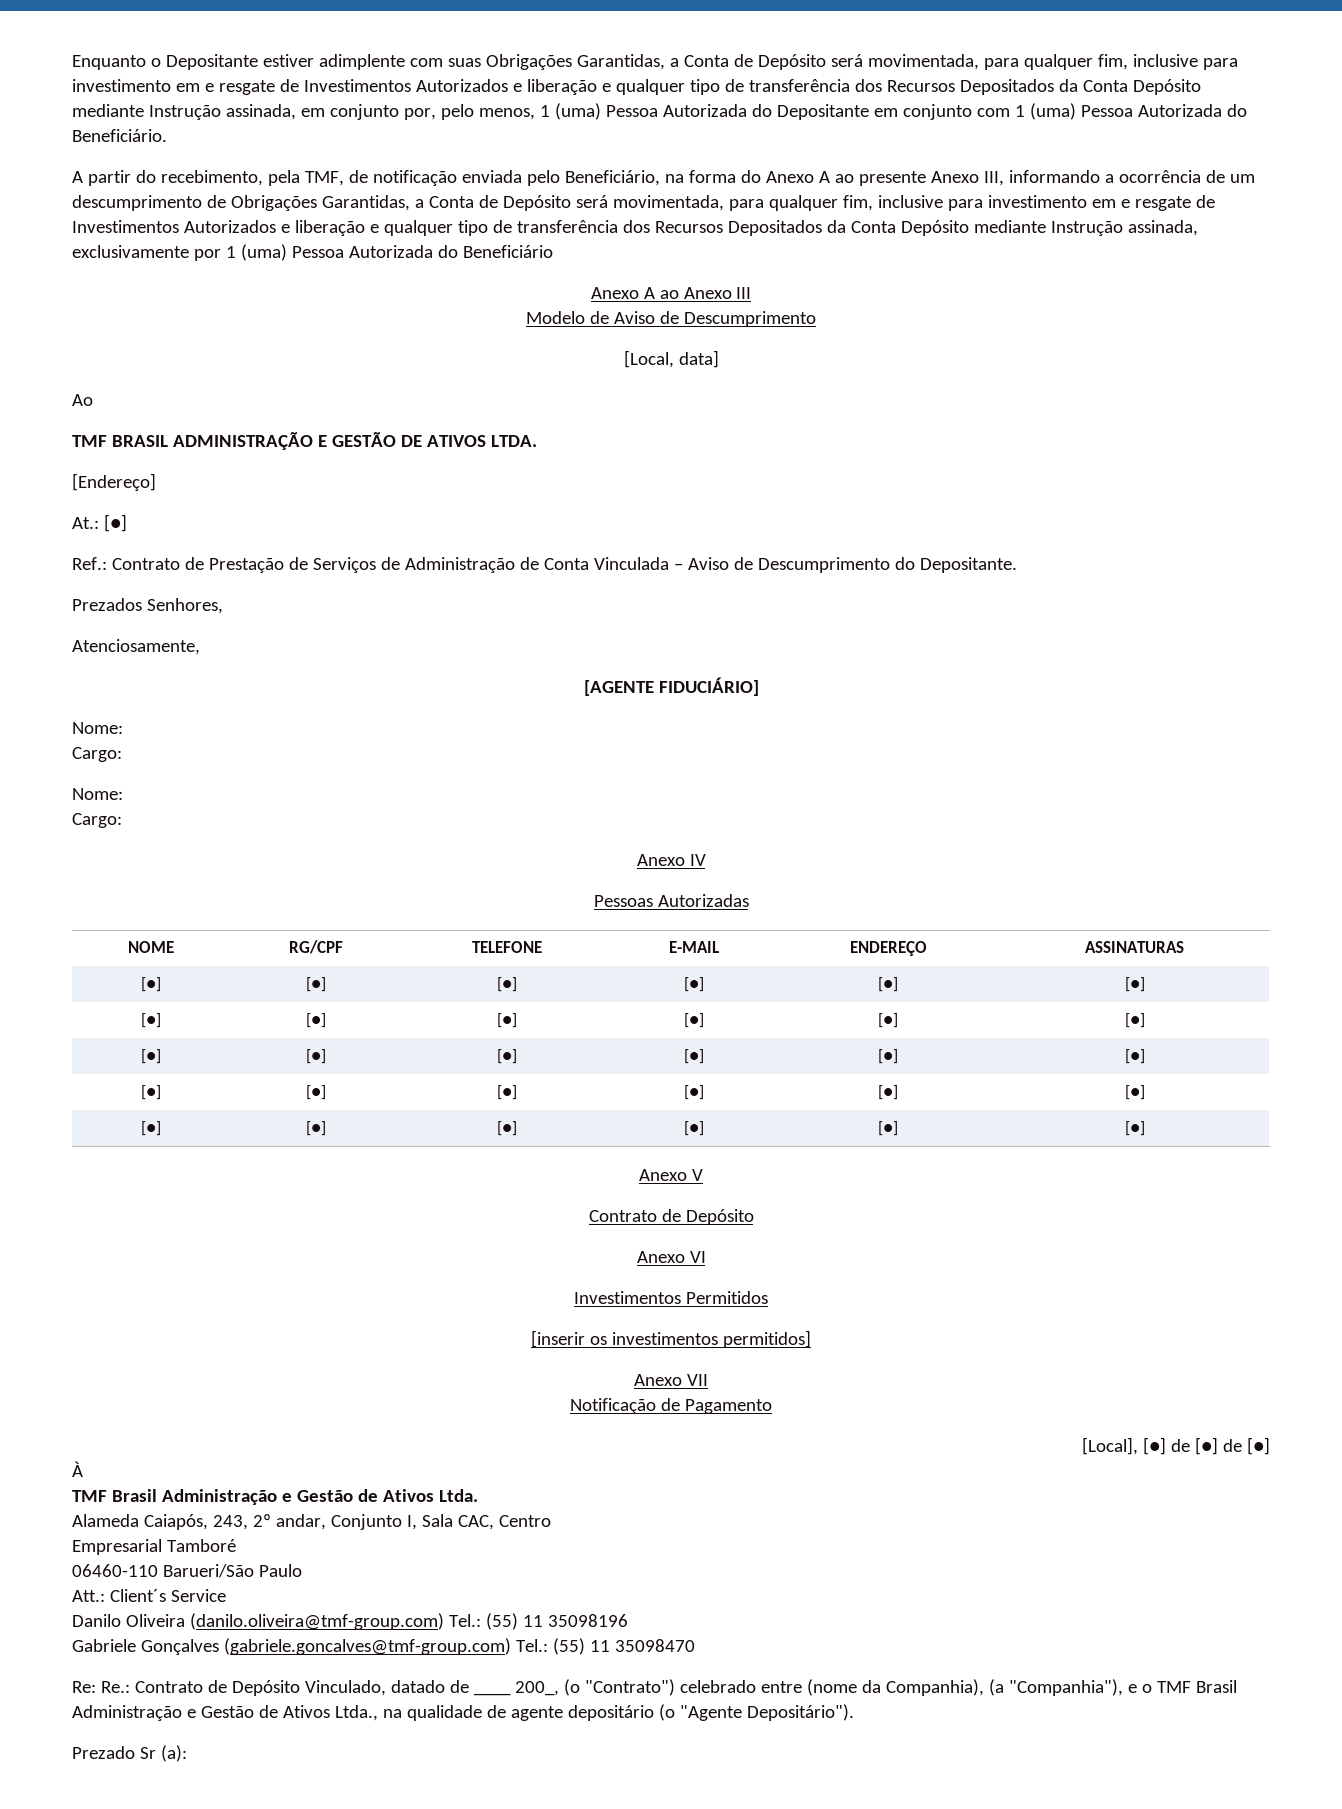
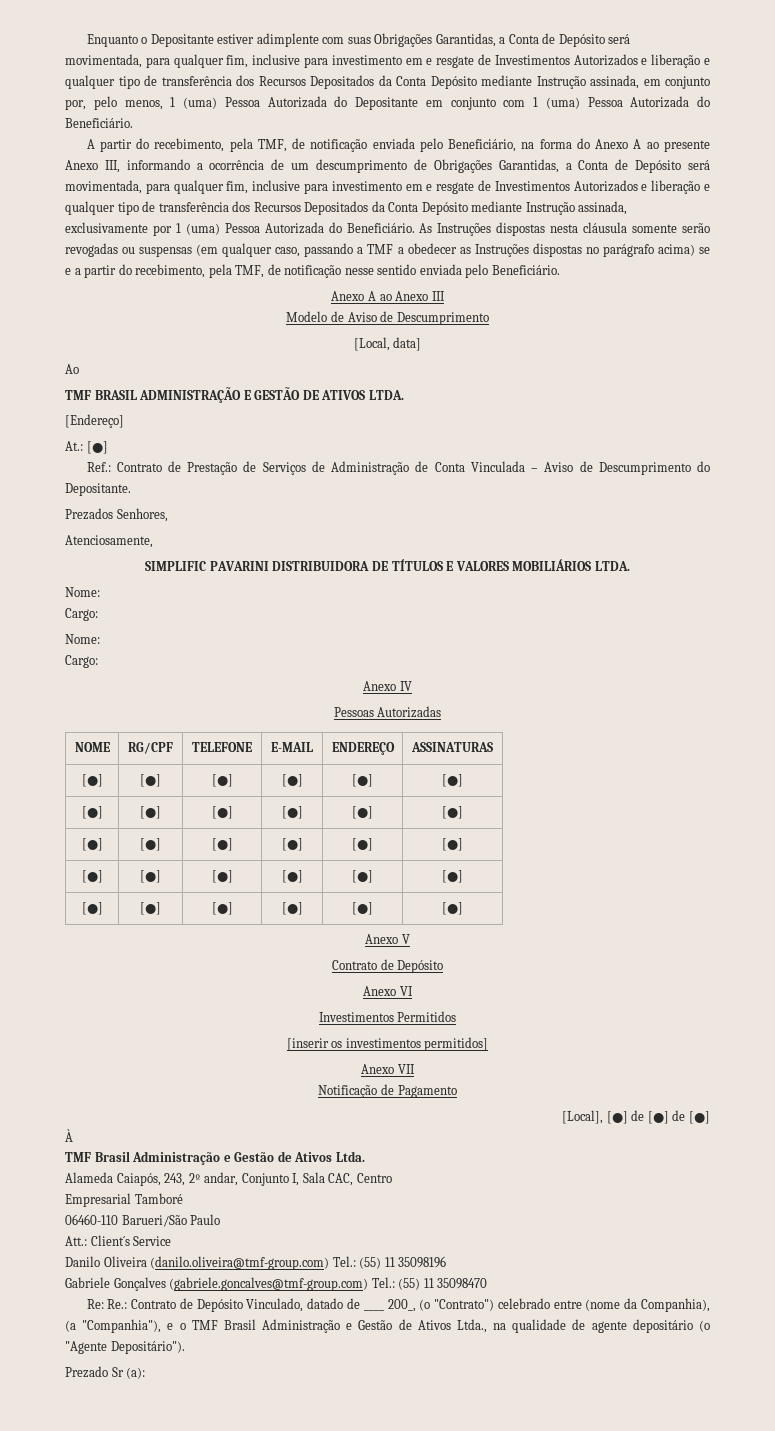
[462,245,553,258] Beneficiário -> [346,222,711,236] [65,243,710,257] [65,264,560,278] Beneficiário. As Instruções dispostas nesta cláusula somente serão revogadas ou suspensas (em qualquer caso, passando a TMF a obedecer as Instruções dispostas no parágrafo acima) se e a partir do recebimento, pela TMF, de notificação nesse sentido enviada pelo Beneficiário.
[583,677,759,696] [AGENTE FIDUCIÁRIO] -> [145,559,630,571] SIMPLIFIC PAVARINI DISTRIBUIDORA DE TÍTULOS E VALORES MOBILIÁRIOS LTDA.

